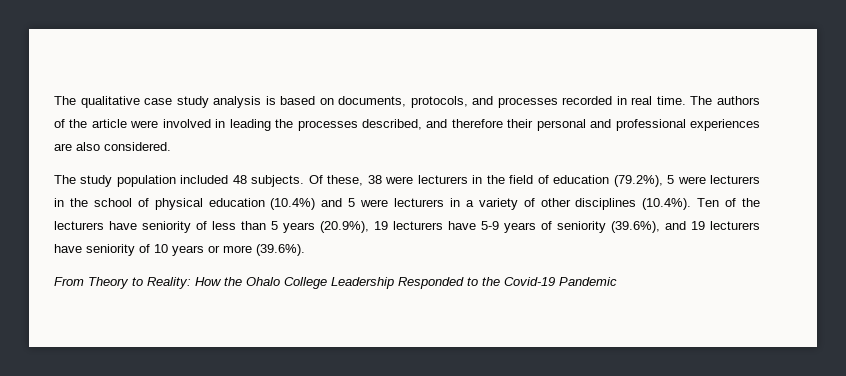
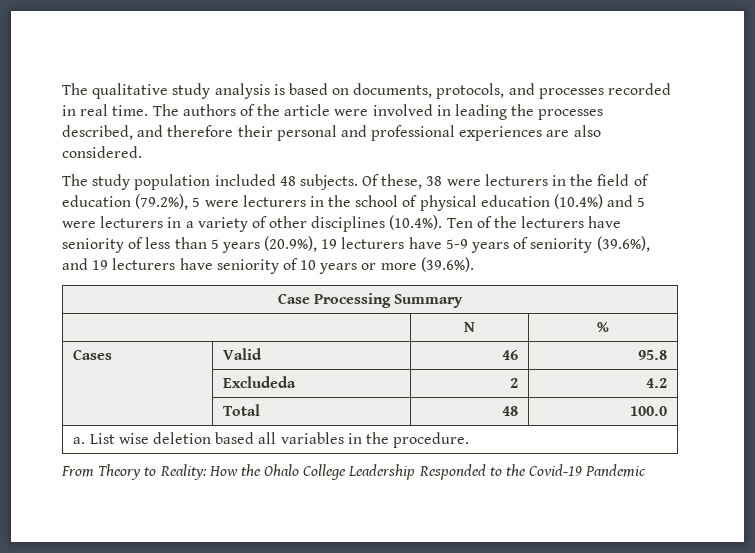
[144,98,173,105] case -> (169, 91) none
(305, 250) none -> [277,293,464,308] [464,322,475,332] [597,322,609,332] [73,349,113,360] [223,348,263,360] [501,350,518,360] [637,350,667,360] [223,376,297,388] [509,378,518,388] [645,378,667,388] [223,404,261,416] [501,406,518,416] [629,406,667,416] [73,432,470,448] // Case Processing Summary // | N | % // Cases | Valid | 46 | 95.8 // | Excludeda | 2 | 4.2 // | Total | 48 | 100.0 // a. List wise deletion based all variables in the procedure.

